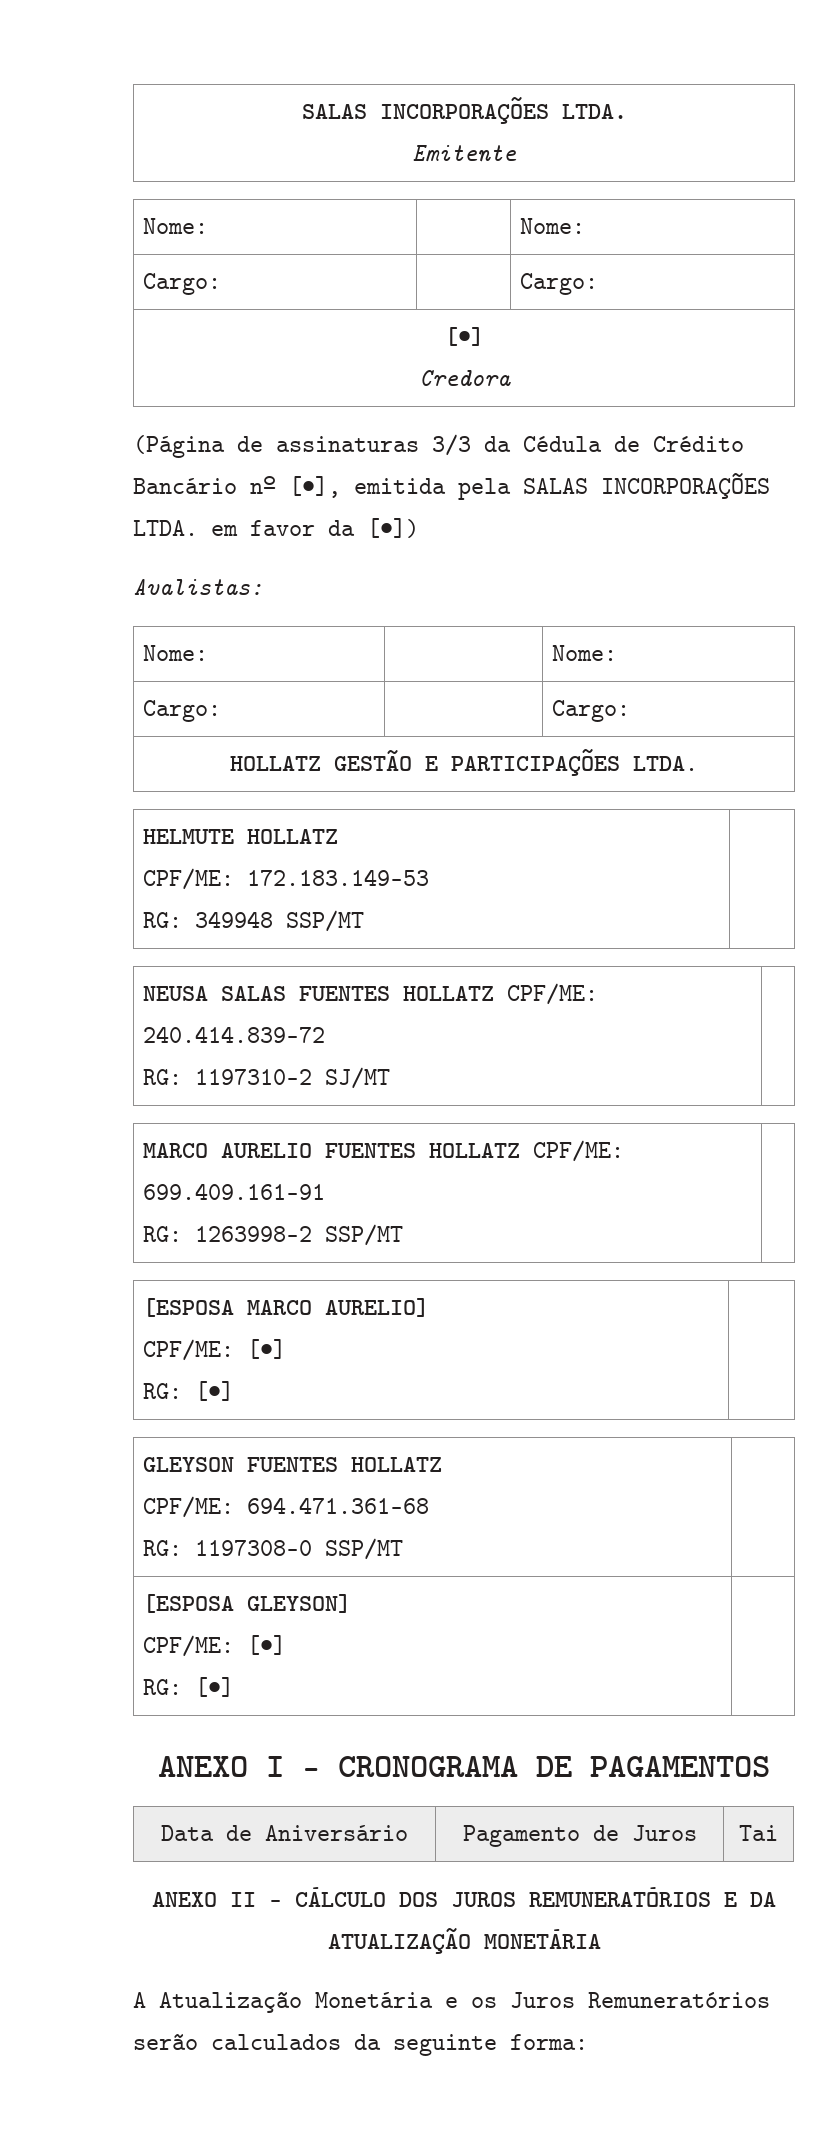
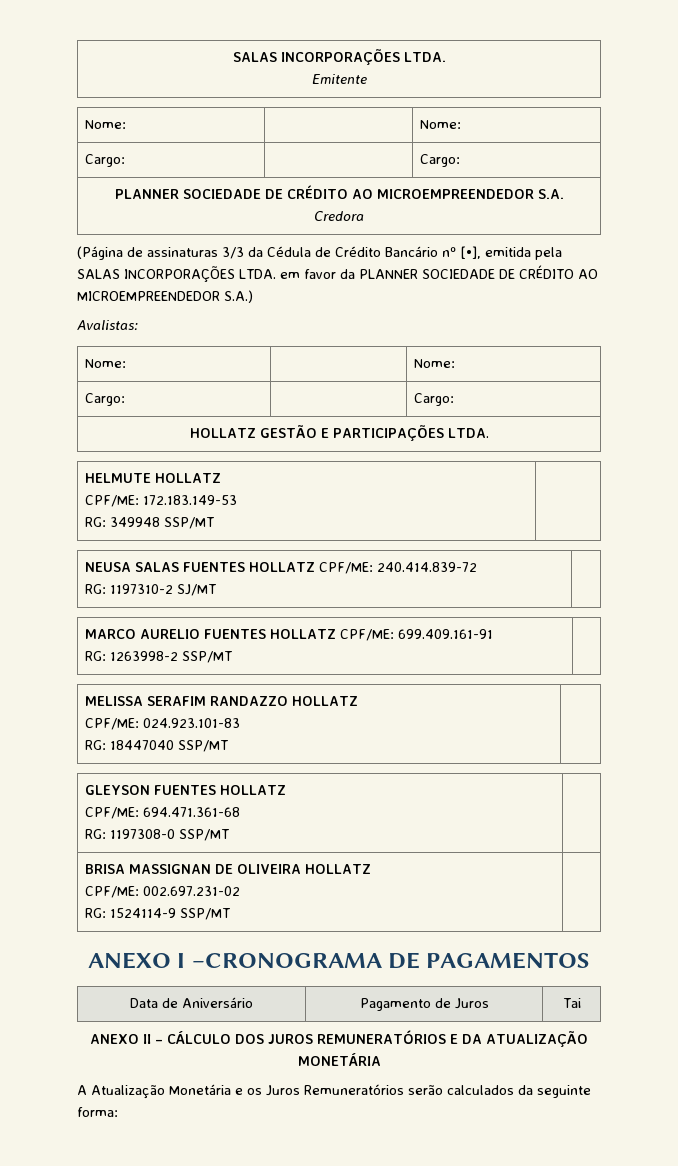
[444,327,484,346] [•] -> [114,185,564,199] PLANNER SOCIEDADE DE CRÉDITO AO MICROEMPREENDEDOR S.A.
[367,518,419,538] [•]) -> [358,265,598,279] [77,290,253,303] PLANNER SOCIEDADE DE CRÉDITO AO MICROEMPREENDEDOR S.A.)
[143,1298,430,1317] [143,1339,287,1361] [143,1381,235,1401] [ESPOSA MARCO AURELIO] // CPF/ME: [•] // RG: [•] -> [85,696,359,706] [85,718,241,730] [85,740,229,752] MELISSA SERAFIM RANDAZZO HOLLATZ // CPF/ME: 024.923.101-83 // RG: 18447040 SSP/MT
[143,1594,352,1613] [143,1635,287,1657] [143,1677,235,1697] [ESPOSA GLEYSON] // CPF/ME: [•] // RG: [•] -> [85,864,372,874] [85,886,241,898] [85,908,231,920] BRISA MASSIGNAN DE OLIVEIRA HOLLATZ // CPF/ME: 002.697.231-02 // RG: 1524114-9 SSP/MT
[302,1756,518,1777] – CRONOGRAMA -> [191,953,382,968] –CRONOGRAMA

